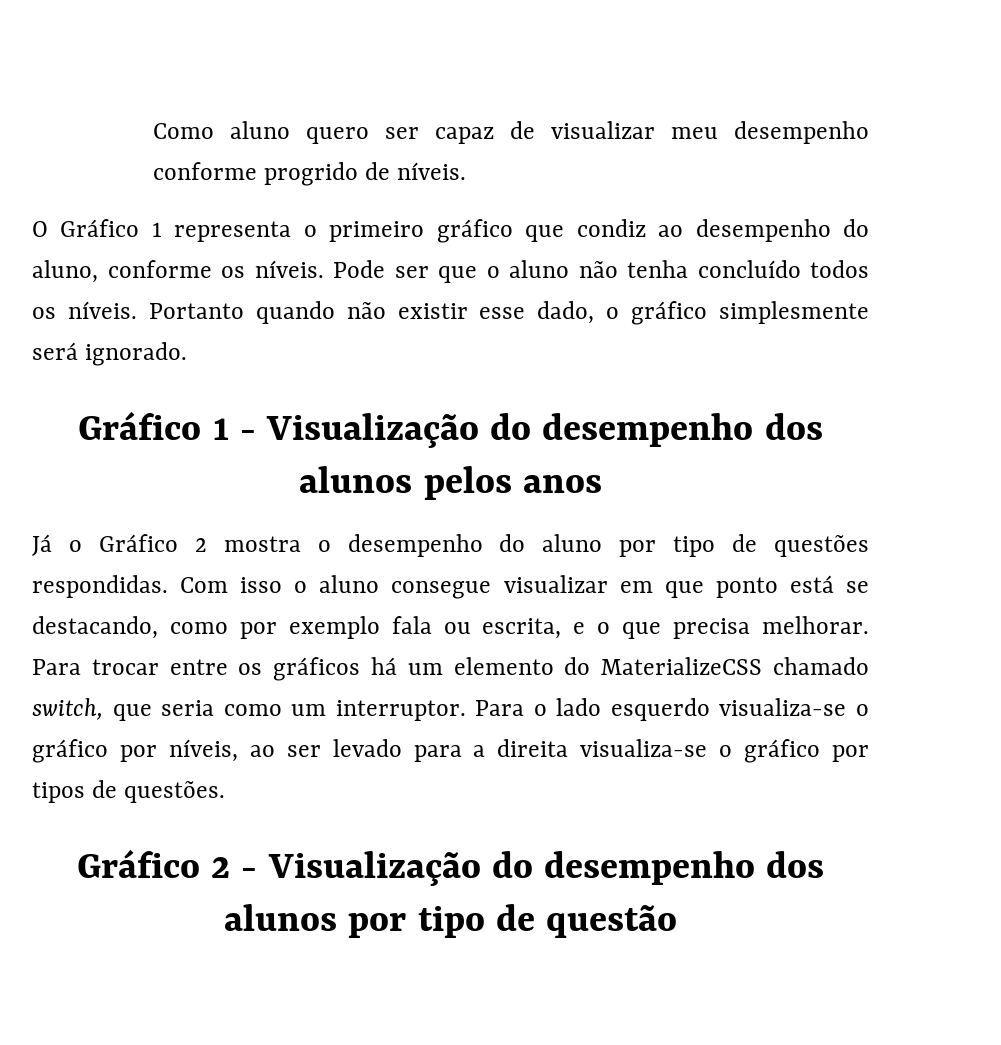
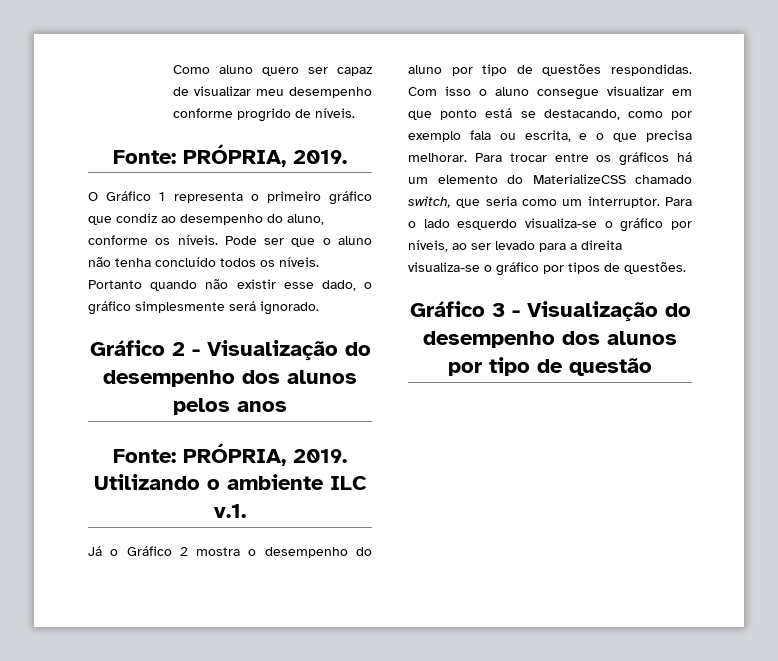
(467, 171) none -> [113,144,347,167] // Fonte: PRÓPRIA, 2019.
[212,418,229,440] 1 -> [171,342,185,356] 2
(602, 484) none -> [113,443,347,466] [93,474,367,490] [214,504,246,518] // Fonte: PRÓPRIA, 2019. Utilizando o ambiente ILC v.1.
[211,857,231,878] 2 -> [491,303,505,317] 3

